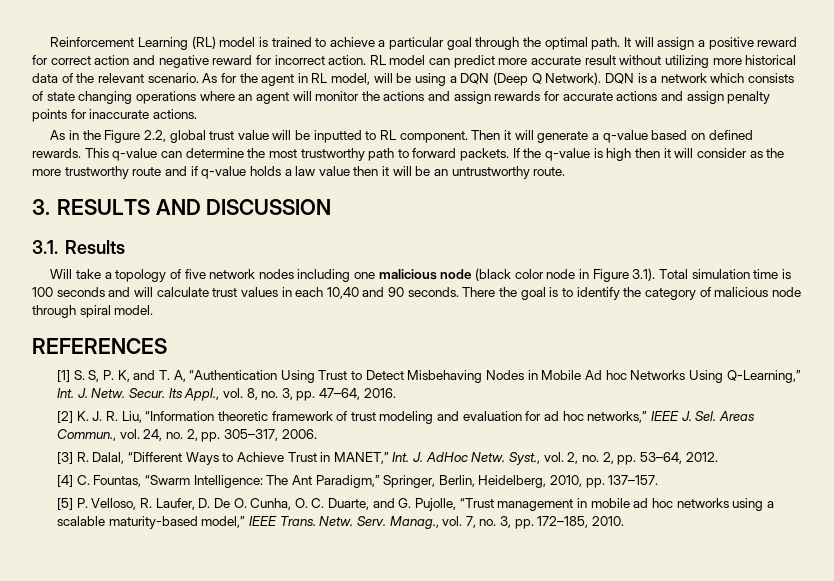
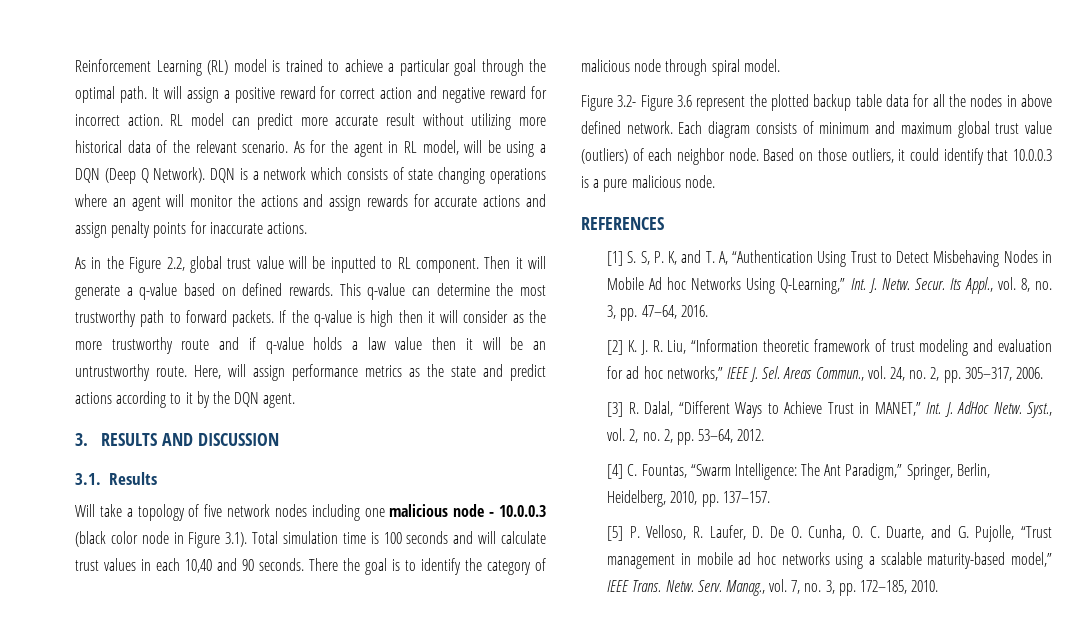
(566, 171) none -> [194,364,546,381] [75,391,296,408] Here, will assign performance metrics as the state and predict actions according to it by the DQN agent.
(473, 274) none -> [489,505,546,517] - 10.0.0.3
(154, 310) none -> [581,94,1052,111] [581,121,1052,138] [581,148,1052,165] [581,175,715,192] // Figure 3.2- Figure 3.6 represent the plotted backup table data for all the nodes in above defined network. Each diagram consists of minimum and maximum global trust value (outliers) of each neighbor node. Based on those outliers, it could identify that 10.0.0.3 is a pure malicious node.

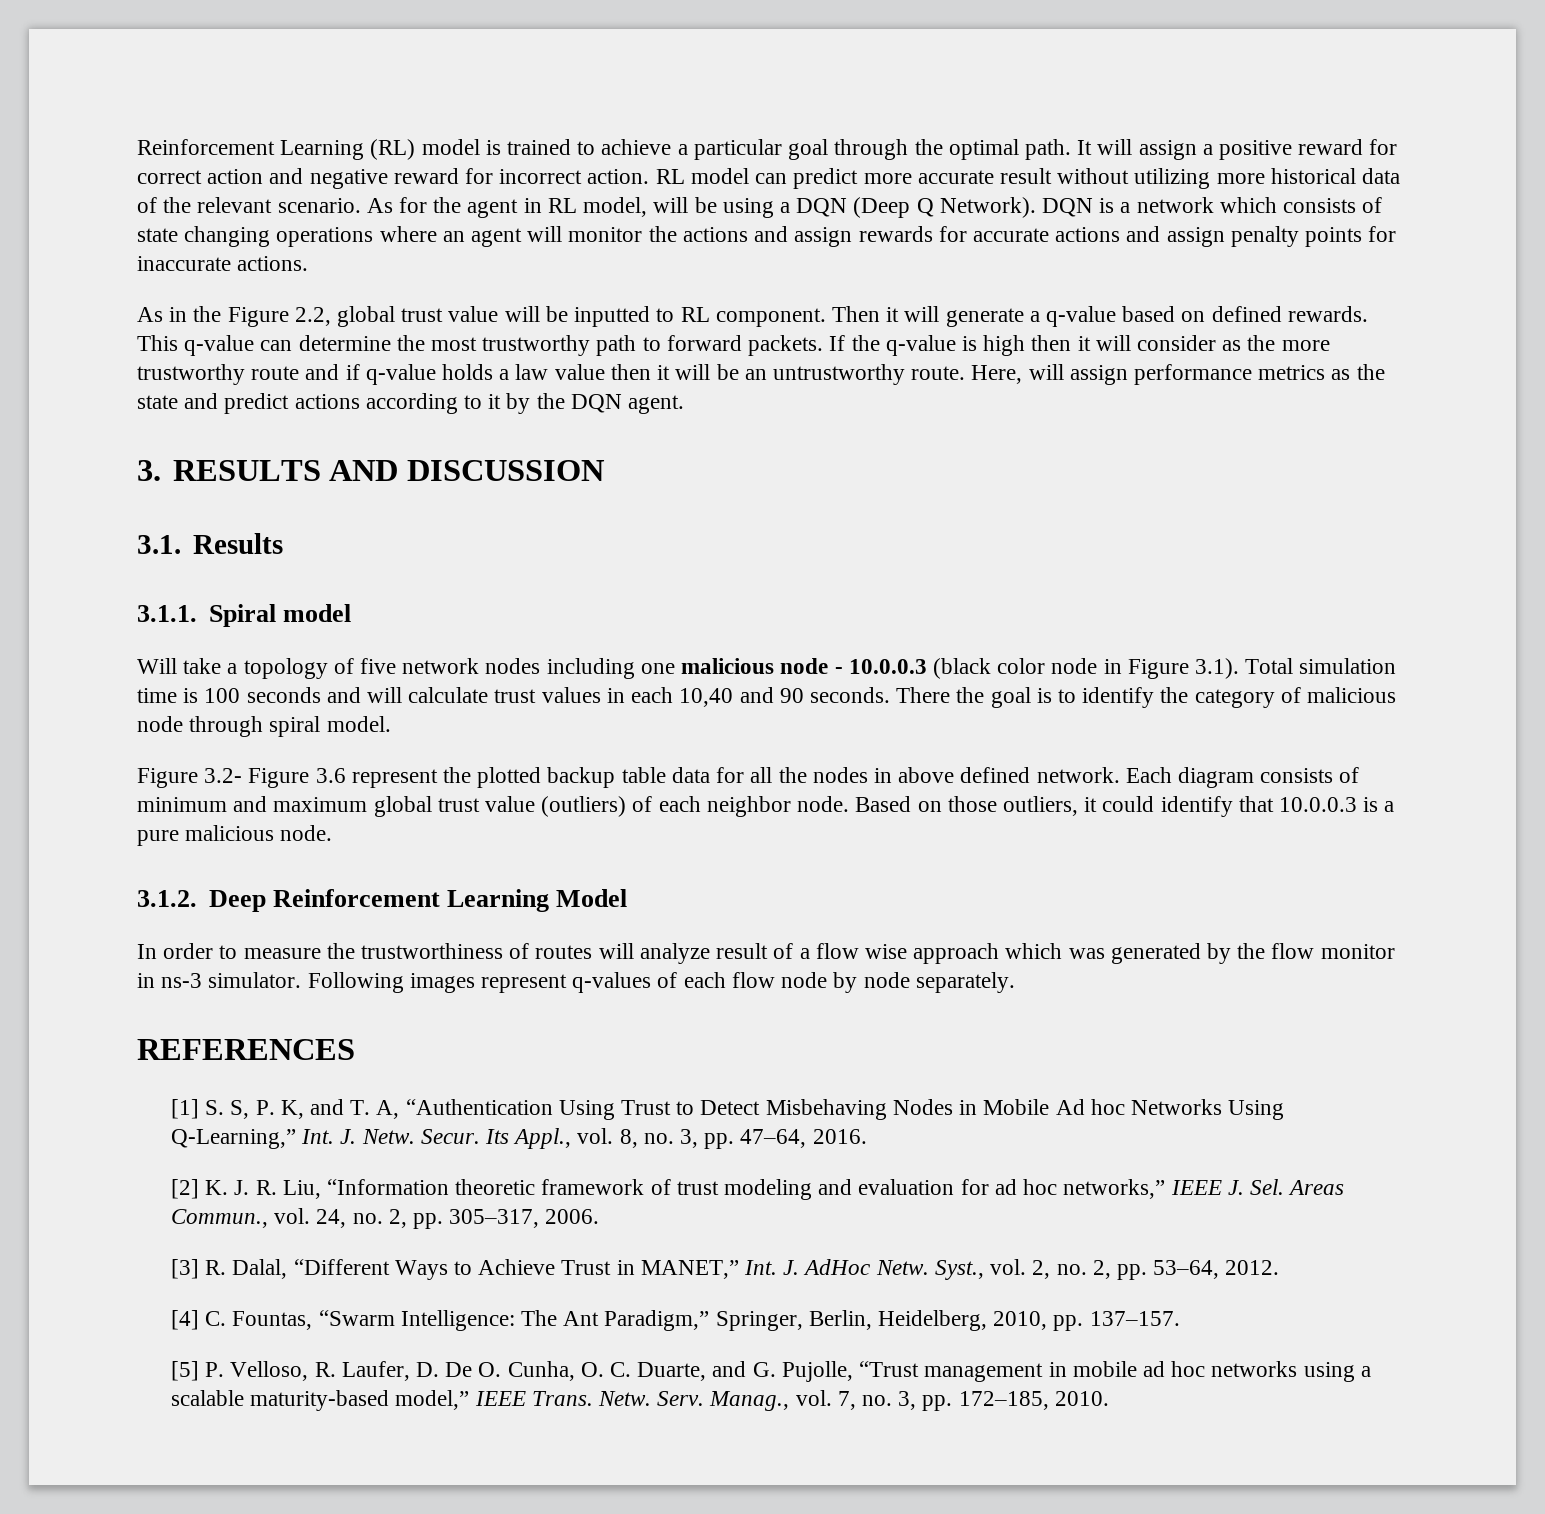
(157, 478) none -> [137,604,351,627] // 3.1.1. Spiral model
(715, 181) none -> [137,889,627,912] [137,943,1395,964] [137,972,1015,993] // 3.1.2. Deep Reinforcement Learning Model // In order to measure the trustworthiness of routes will analyze result of a flow wise approach which was generated by the flow monitor in ns-3 simulator. Following images represent q-values of each flow node by node separately.

